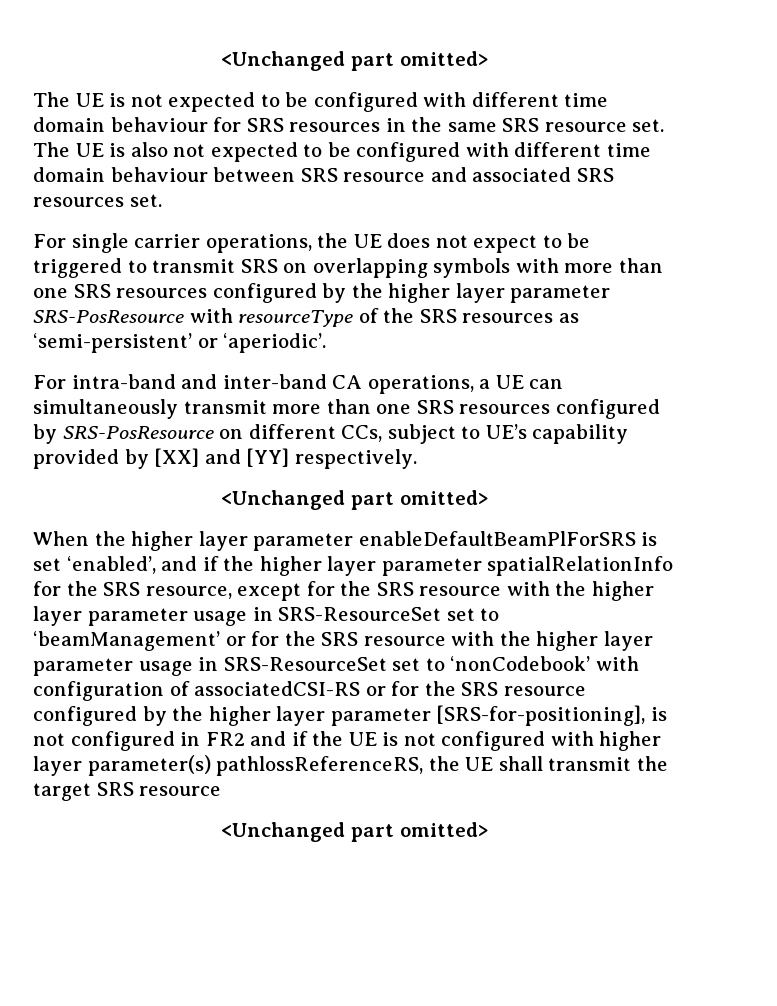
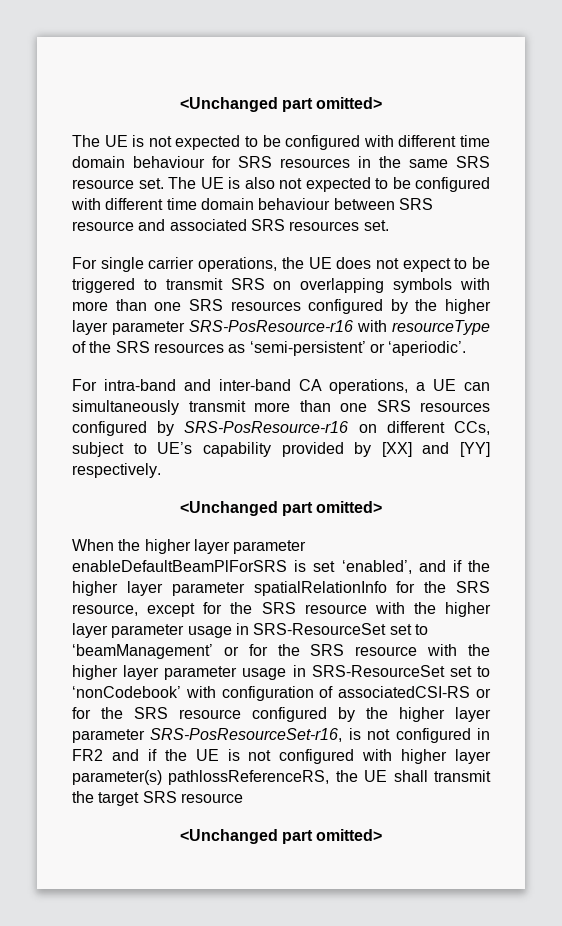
[33,310,184,323] SRS-PosResource -> [189,320,353,332] SRS-PosResource-r16
[62,426,214,439] SRS-PosResource -> [184,421,349,433] SRS-PosResource-r16
[436,705,646,726] [SRS-for-positioning], -> [150,728,343,742] SRS-PosResourceSet-r16,

